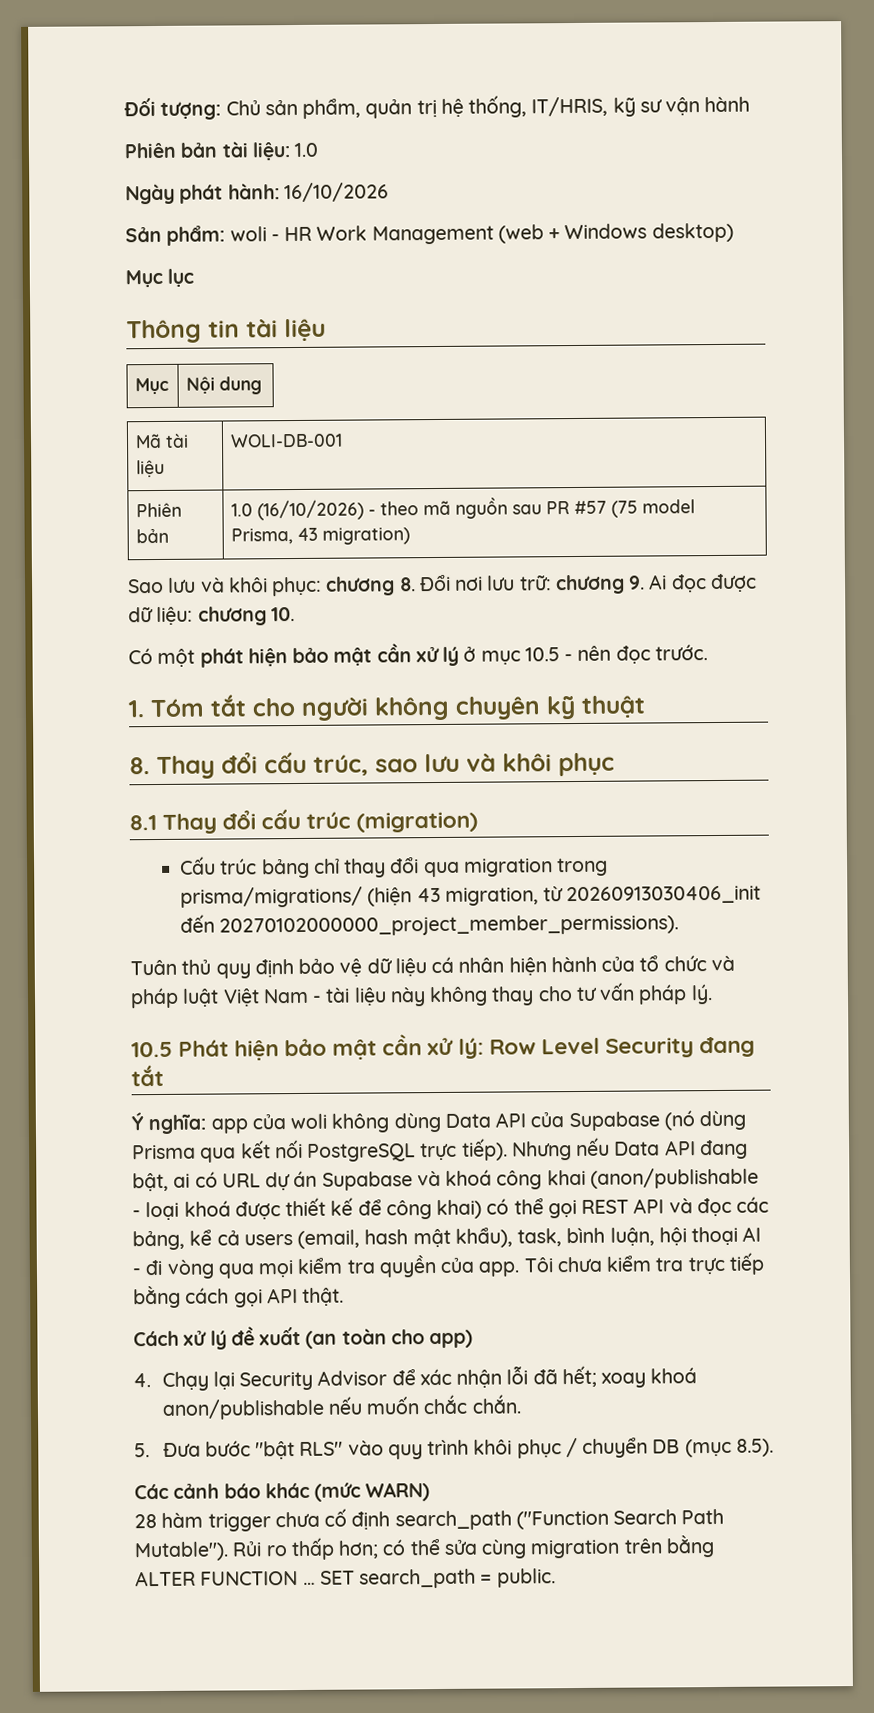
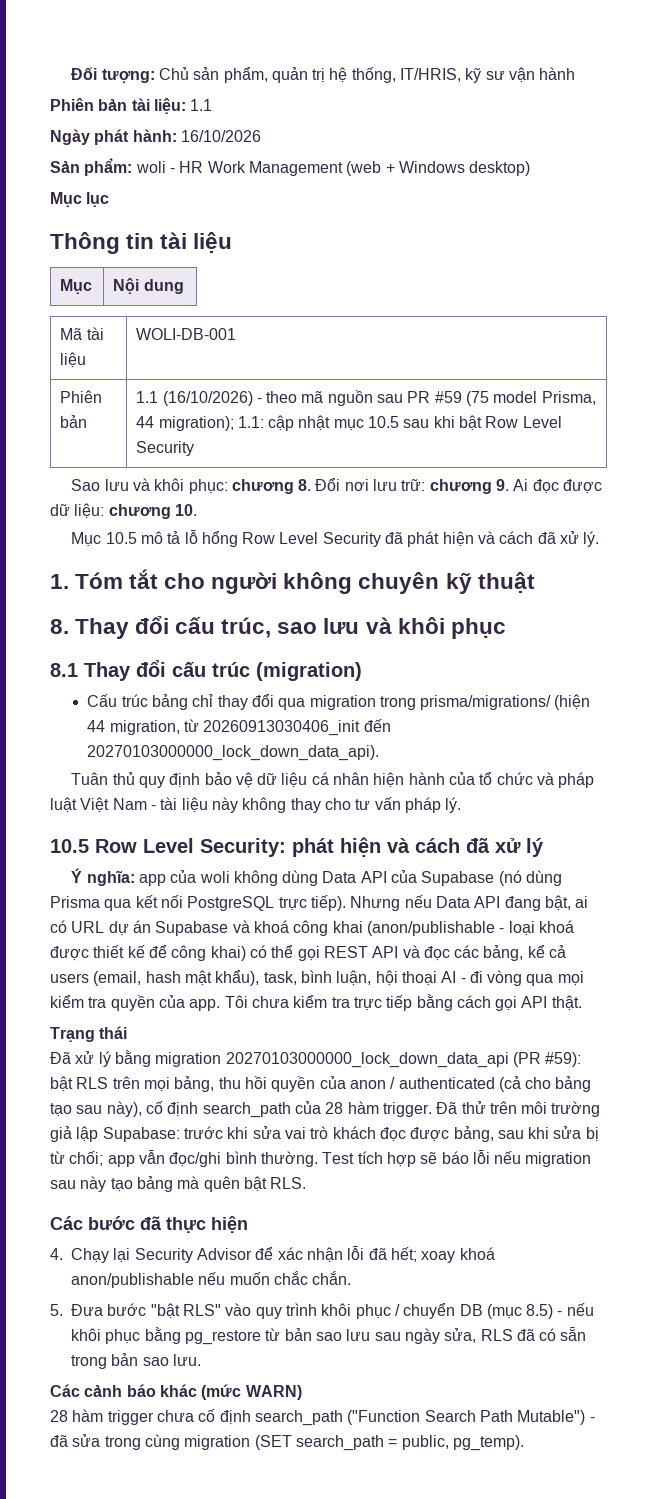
[294,142,319,157] 1.0 -> [190,99,213,111] 1.1
[230,503,253,517] 1.0 -> [136,391,159,403] 1.1
[573,500,607,515] #57 -> [434,391,462,403] #59
[296,527,410,545] 43 migration) -> [136,415,562,431] [136,441,195,456] 44 migration); 1.1: cập nhật mục 10.5 sau khi bật Row Level Security
[128,643,708,668] Có một phát hiện bảo mật cần xử lý ở mục 10.5 - nên đọc trước. -> [71,530,600,547] Mục 10.5 mô tả lỗ hổng Row Level Security đã phát hiện và cách đã xử lý.
[416,887,441,903] 43 -> [87,720,106,732] 44
[219,914,680,937] 20270102000000_project_member_permissions). -> [87,745,380,761] 20270103000000_lock_down_data_api).
[178,1034,755,1061] [131,1064,164,1087] Phát hiện bảo mật cần xử lý: Row Level Security đang tắt -> [95,837,544,857] Row Level Security: phát hiện và cách đã xử lý
[133,1326,474,1350] Cách xử lý đề xuất (an toàn cho app) -> [50,1026,128,1042] [50,1050,582,1068] [50,1076,592,1092] [50,1101,601,1118] [50,1126,599,1142] [50,1150,592,1167] [50,1176,307,1192] [50,1216,248,1233] Trạng thái // Đã xử lý bằng migration 20270103000000_lock_down_data_api (PR #59): bật RLS trên mọi bảng, thu hồi quyền của anon / authenticated (cả cho bảng tạo sau này), cố định search_path của 28 hàm trigger. Đã thử trên môi trường giả lập Supabase: trước khi sửa vai trò khách đọc được bảng, sau khi sửa bị từ chối; app vẫn đọc/ghi bình thường. Test tích hợp sẽ báo lỗi nếu migration sau này tạo bảng mà quên bật RLS. // Các bước đã thực hiện
[735,1438,774,1457] 8.5). -> [526,1303,594,1319] [71,1327,587,1345] [71,1353,201,1369] 8.5) - nếu khôi phục bằng pg_restore từ bản sao lưu sau ngày sửa, RLS đã có sẵn trong bản sao lưu.
[134,1535,715,1562] [135,1568,556,1589] Mutable"). Rủi ro thấp hơn; có thể sửa cùng migration trên bằng ALTER FUNCTION … SET search_path = public. -> [517,1410,595,1425] [50,1434,524,1451] Mutable") - đã sửa trong cùng migration (SET search_path = public, pg_temp).

